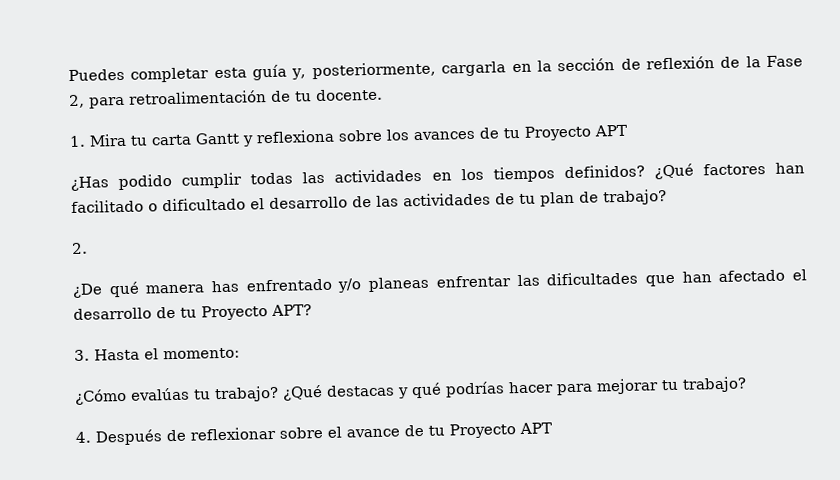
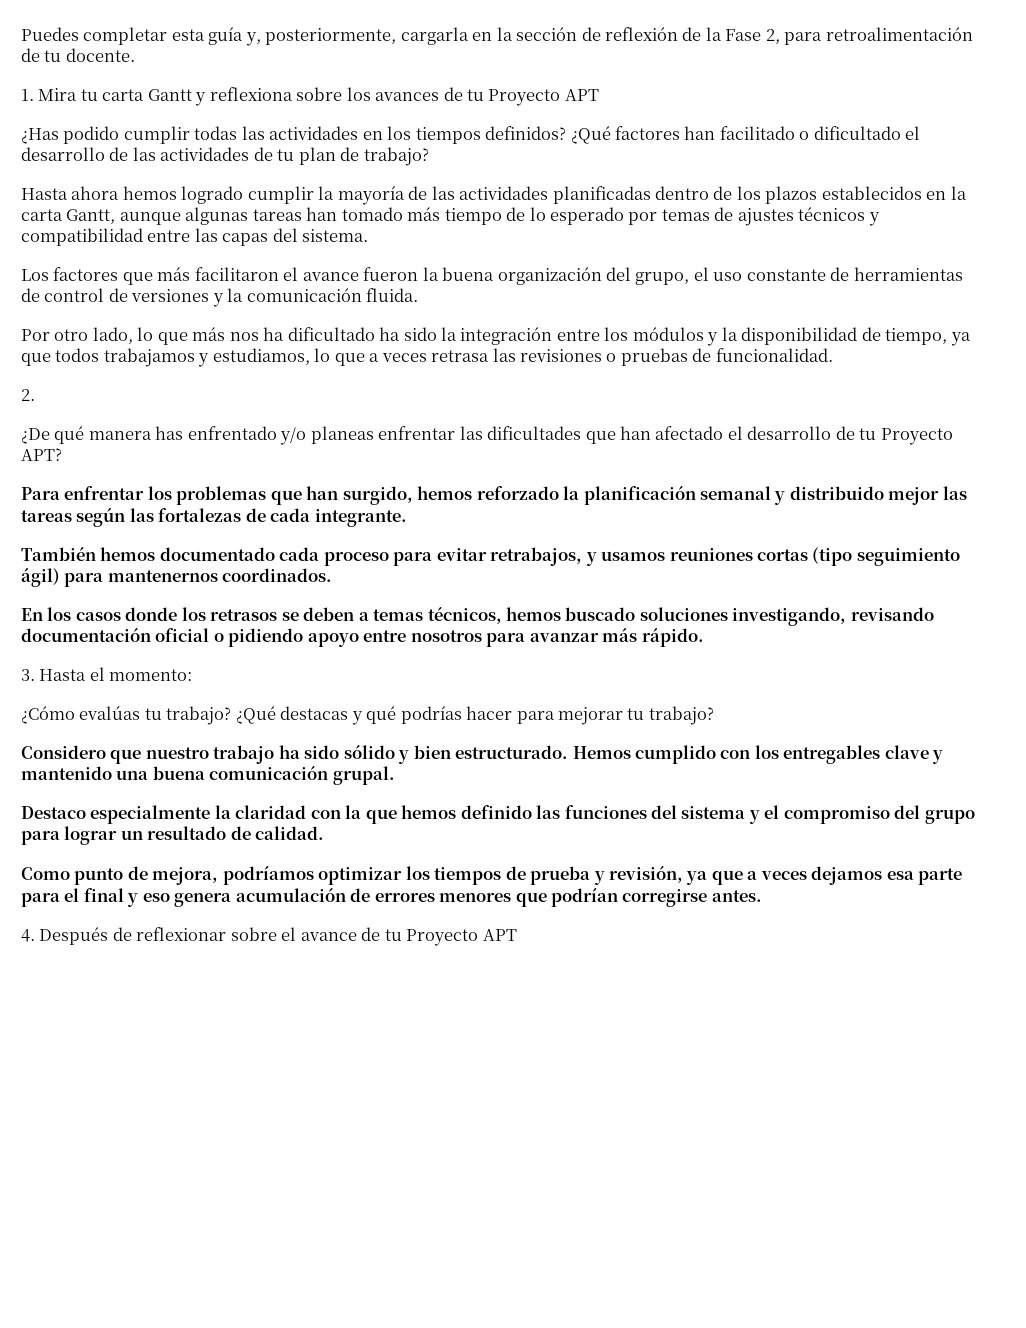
(667, 197) none -> [21,186,967,205] [21,207,880,226] [21,228,369,246] [21,267,963,285] [21,288,419,307] [21,327,971,346] [21,348,833,367] // Hasta ahora hemos logrado cumplir la mayoría de las actividades planificadas dentro de los plazos establecidos en la carta Gantt, aunque algunas tareas han tomado más tiempo de lo esperado por temas de ajustes técnicos y compatibilidad entre las capas del sistema. // Los factores que más facilitaron el avance fueron la buena organización del grupo, el uso constante de herramientas de control de versiones y la comunicación fluida. // Por otro lado, lo que más nos ha dificultado ha sido la integración entre los módulos y la disponibilidad de tiempo, ya que todos trabajamos y estudiamos, lo que a veces retrasa las revisiones o pruebas de funcionalidad.
(312, 310) none -> [21,486,967,505] [21,507,407,527] [21,547,960,566] [21,568,333,587] [21,607,934,626] [21,628,704,647] // Para enfrentar los problemas que han surgido, hemos reforzado la planificación semanal y distribuido mejor las tareas según las fortalezas de cada integrante. // También hemos documentado cada proceso para evitar retrabajos, y usamos reuniones cortas (tipo seguimiento ágil) para mantenernos coordinados. // En los casos donde los retrasos se deben a temas técnicos, hemos buscado soluciones investigando, revisando documentación oficial o pidiendo apoyo entre nosotros para avanzar más rápido.
(747, 384) none -> [21,745,944,764] [21,766,395,785] [21,805,975,824] [21,826,325,845] [21,865,963,885] [21,887,762,907] // Considero que nuestro trabajo ha sido sólido y bien estructurado. Hemos cumplido con los entregables clave y mantenido una buena comunicación grupal. // Destaco especialmente la claridad con la que hemos definido las funciones del sistema y el compromiso del grupo para lograr un resultado de calidad. // Como punto de mejora, podríamos optimizar los tiempos de prueba y revisión, ya que a veces dejamos esa parte para el final y eso genera acumulación de errores menores que podrían corregirse antes.

